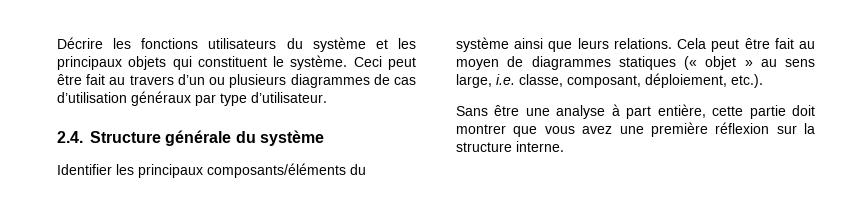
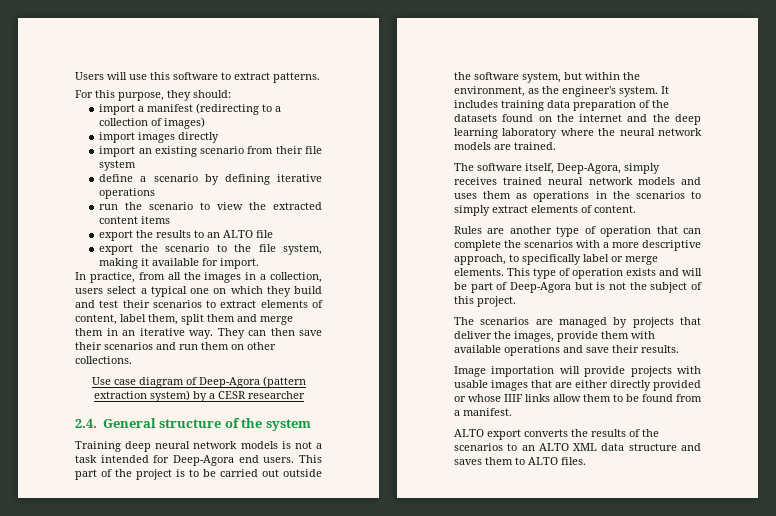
[57,37,416,52] [57,55,416,70] [57,74,417,88] [57,91,327,106] [57,130,324,146] [57,163,366,178] [456,37,815,52] [456,56,815,70] [456,73,763,88] [456,104,815,119] [456,122,815,137] [456,141,564,152] Décrire les fonctions utilisateurs du système et les principaux objets qui constituent le système. Ceci peut être fait au travers d’un ou plusieurs diagrammes de cas d’utilisation généraux par type d’utilisateur. // 2.4. Structure générale du système // Identifier les principaux composants/éléments du système ainsi que leurs relations. Cela peut être fait au moyen de diagrammes statiques (« objet » au sens large, i.e. classe, composant, déploiement, etc.). // Sans être une analyse à part entière, cette partie doit montrer que vous avez une première réflexion sur la structure interne. -> [75,72,320,83] [75,90,231,101] [99,103,282,115] [99,117,206,129] [99,132,220,143] [99,146,322,157] [99,160,137,171] [99,174,322,185] [99,188,156,199] [99,202,322,210] [99,216,171,224] [99,230,274,241] [99,244,322,255] [99,258,260,269] [75,272,322,283] [75,286,322,297] [75,300,323,308] [75,314,293,325] [75,328,322,339] [75,342,276,350] [75,356,132,364] [91,376,306,388] [93,390,305,402] [75,418,311,431] [75,441,322,452] [75,455,322,466] [75,469,322,480] [454,72,640,83] [454,86,669,97] [454,100,669,111] [454,114,701,125] [454,128,702,139] [454,142,556,150] [454,163,660,174] [454,177,701,185] [454,191,701,202] [454,205,636,216] [454,226,701,237] [454,240,701,251] [454,254,658,265] [454,268,702,279] [454,282,702,293] [454,296,516,307] [454,317,701,328] [454,331,655,342] [454,345,679,356] [454,366,701,377] [454,380,701,391] [454,394,702,402] [454,408,512,416] [454,429,659,440] [454,443,701,451] [454,457,586,465] Users will use this software to extract patterns. // For this purpose, they should: // import a manifest (redirecting to a collection of images) // import images directly // import an existing scenario from their file system // define a scenario by defining iterative operations // run the scenario to view the extracted content items // export the results to an ALTO file // export the scenario to the file system, making it available for import. // In practice, from all the images in a collection, users select a typical one on which they build and test their scenarios to extract elements of content, label them, split them and merge them in an iterative way. They can then save their scenarios and run them on other collections. // Use case diagram of Deep-Agora (pattern extraction system) by a CESR researcher // 2.4. General structure of the system // Training deep neural network models is not a task intended for Deep-Agora end users. This part of the project is to be carried out outside the software system, but within the environment, as the engineer's system. It includes training data preparation of the datasets found on the internet and the deep learning laboratory where the neural network models are trained. // The software itself, Deep-Agora, simply receives trained neural network models and uses them as operations in the scenarios to simply extract elements of content. // Rules are another type of operation that can complete the scenarios with a more descriptive approach, to specifically label or merge elements. This type of operation exists and will be part of Deep-Agora but is not the subject of this project. // The scenarios are managed by projects that deliver the images, provide them with available operations and save their results. // Image importation will provide projects with usable images that are either directly provided or whose IIIF links allow them to be found from a manifest. // ALTO export converts the results of the scenarios to an ALTO XML data structure and saves them to ALTO files.

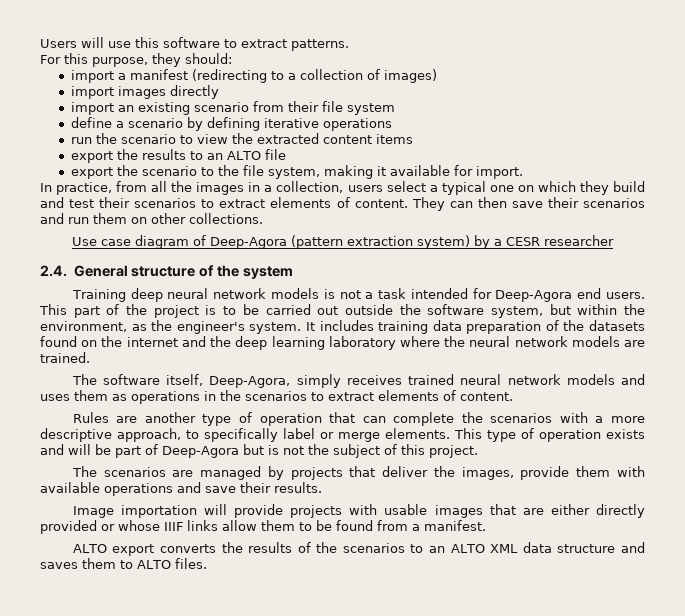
[75,314,293,325] [75,328,213,339] content, label them, split them and merge them in an iterative way. -> [354,199,408,208] content.
[454,205,490,216] simply -> (324, 396) none

